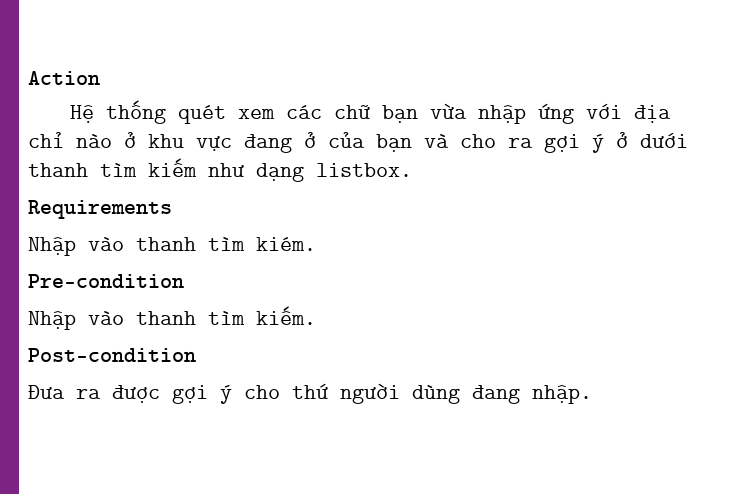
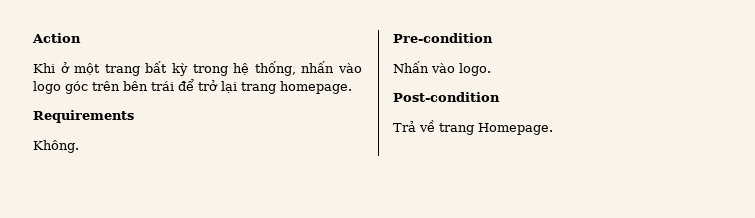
[70,100,672,124] [28,132,688,153] [28,158,412,182] [28,200,172,219] [28,237,316,256] [28,274,184,288] [28,306,316,330] [28,348,196,362] [28,383,592,404] Hệ thống quét xem các chữ bạn vừa nhập ứng với địa chỉ nào ở khu vực đang ở của bạn và cho ra gợi ý ở dưới thanh tìm kiếm như dạng listbox. // Requirements // Nhập vào thanh tìm kiém. // Pre-condition // Nhập vào thanh tìm kiếm. // Post-condition // Đưa ra được gợi ý cho thứ người dùng đang nhập. -> [33,61,362,76] [33,78,352,94] [33,110,134,123] [33,140,79,153] [393,33,493,43] [393,61,491,76] [393,92,500,102] [393,120,553,135] Khi ở một trang bất kỳ trong hệ thống, nhấn vào logo góc trên bên trái để trở lại trang homepage. // Requirements // Không. // Pre-condition // Nhấn vào logo. // Post-condition // Trả về trang Homepage.

